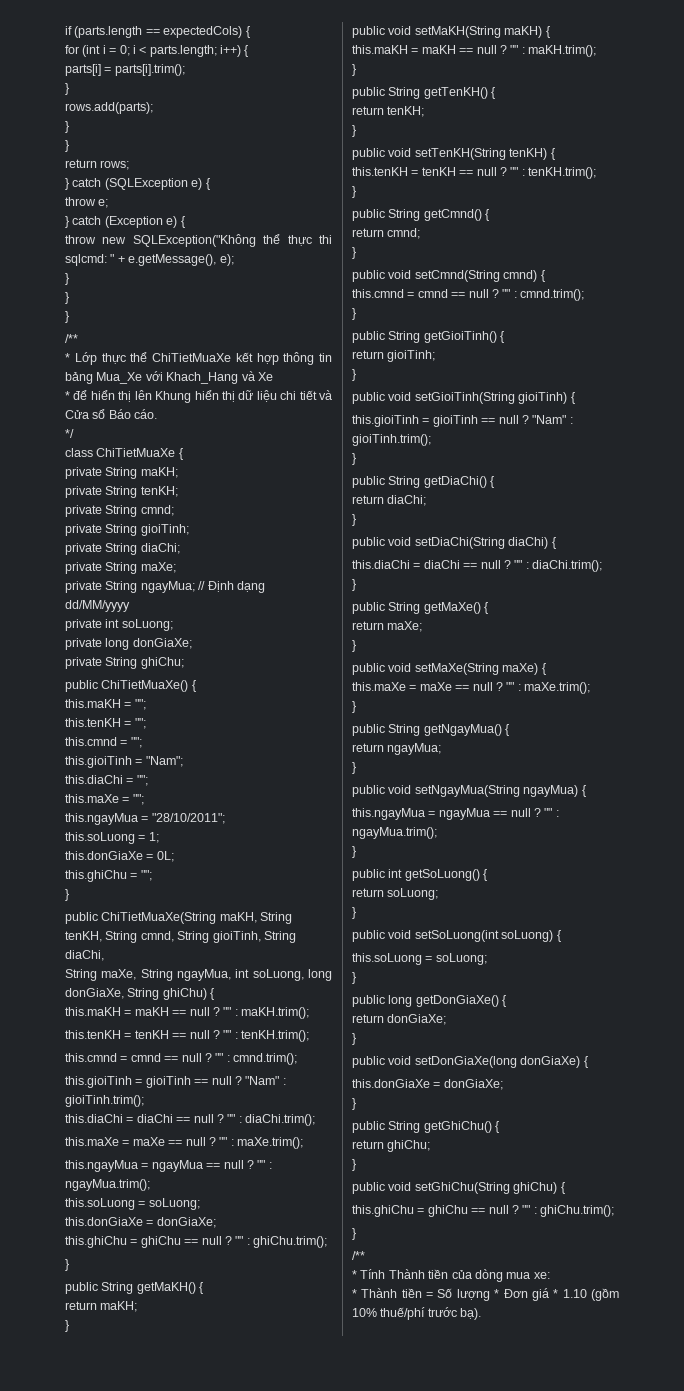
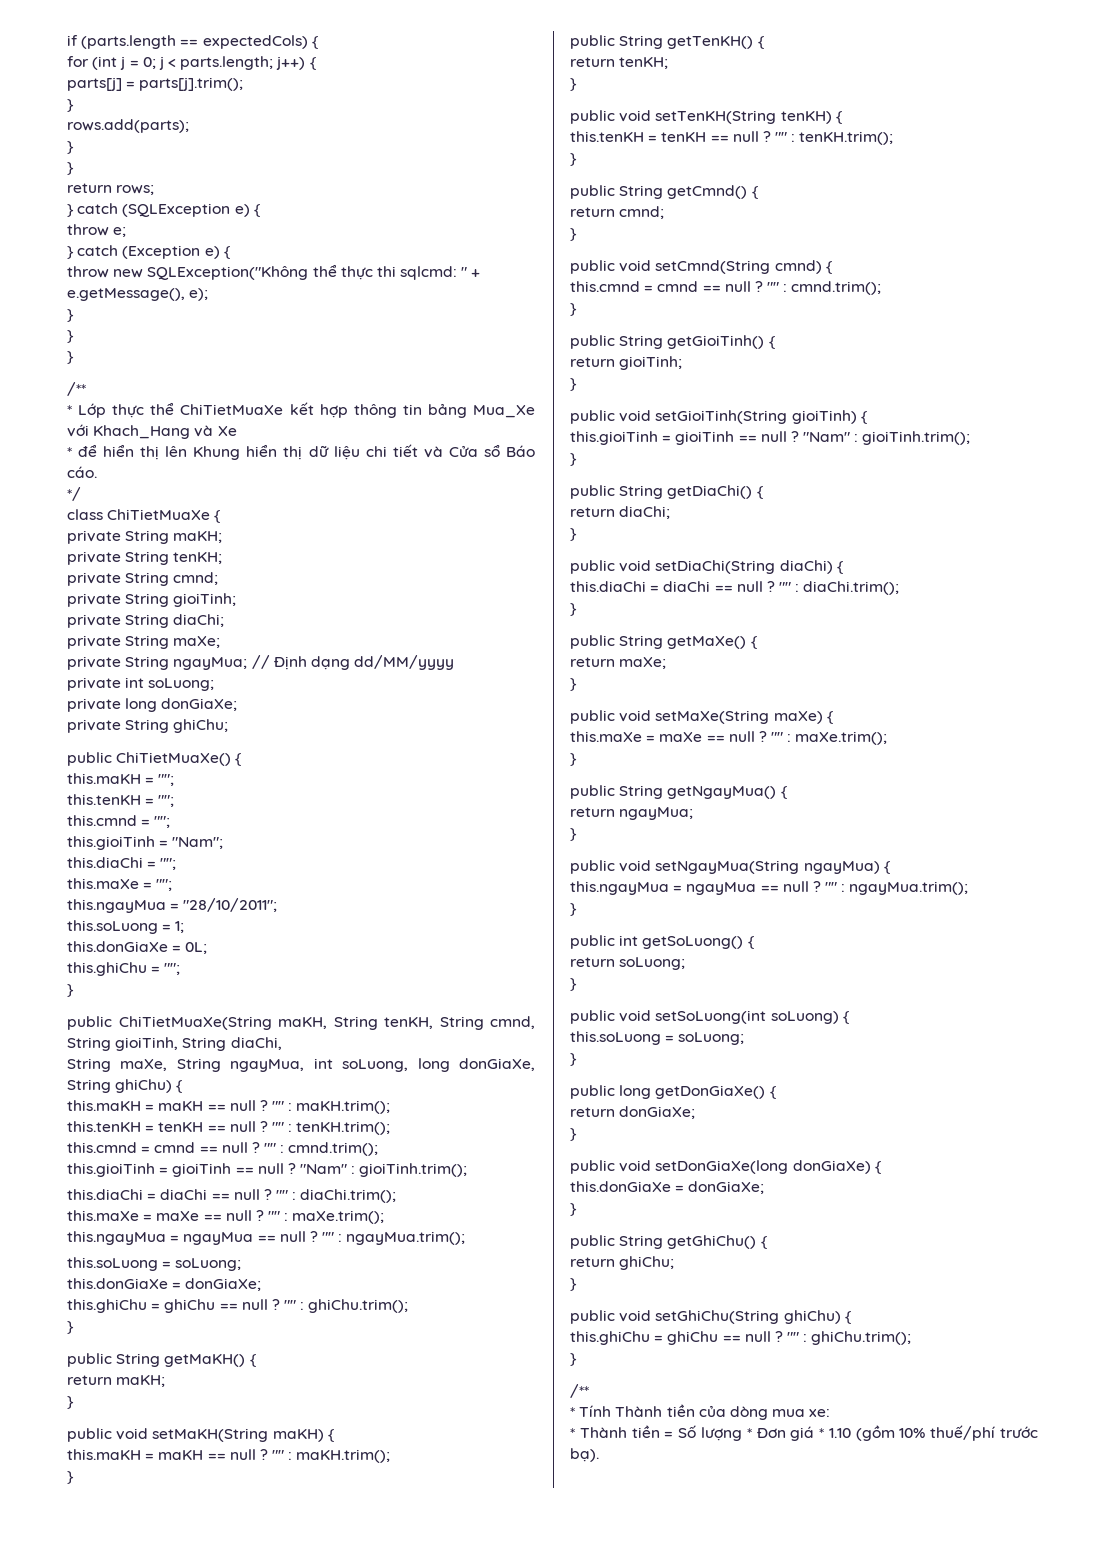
[102,45,106,54] i -> [120,56,126,70] j
[132,45,136,54] i -> [158,56,164,70] j
[220,45,249,57] [65,64,185,76] i++) { // parts[i] = parts[i].trim(); -> [276,56,316,70] [67,77,244,91] j++) { // parts[j] = parts[j].trim();

